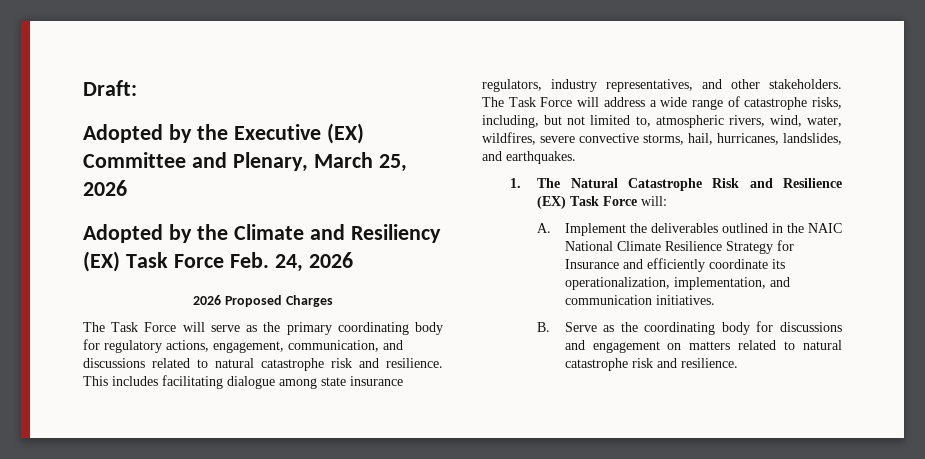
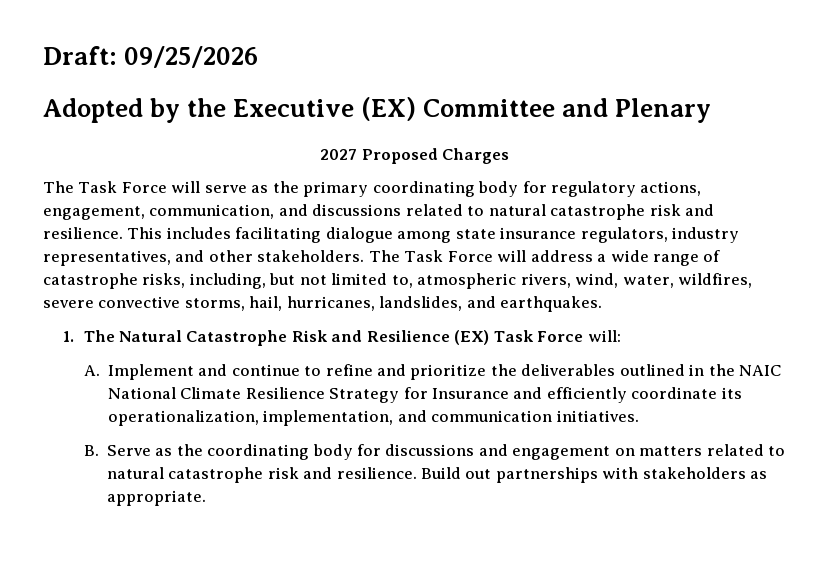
(137, 88) none -> [124,46,259,68] 09/25/2026
[232,152,407,172] [83,180,127,196] [83,224,441,243] [83,251,353,272] [193,295,222,305] Plenary, March 25, 2026 // Adopted by the Climate and Resiliency (EX) Task Force Feb. 24, 2026 // 2026 -> [615,98,712,123] [320,149,358,160] Plenary // 2027
(626, 229) none -> [198,364,487,380] and continue to refine and prioritize
(738, 363) none -> [421,467,768,483] [106,490,206,506] Build out partnerships with stakeholders as appropriate.

